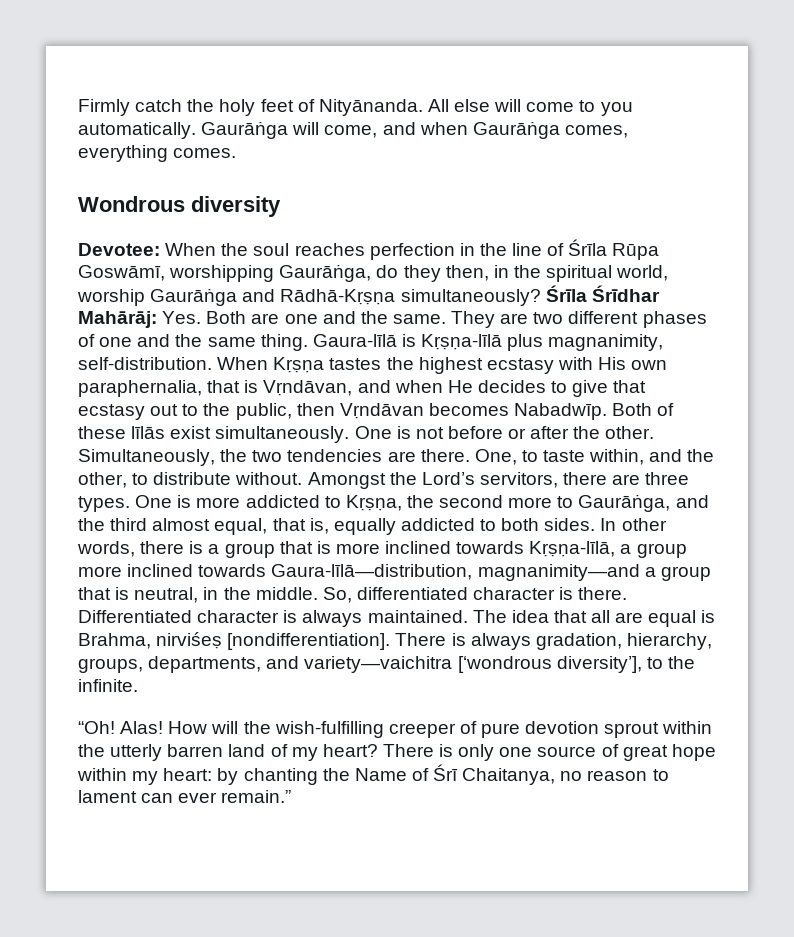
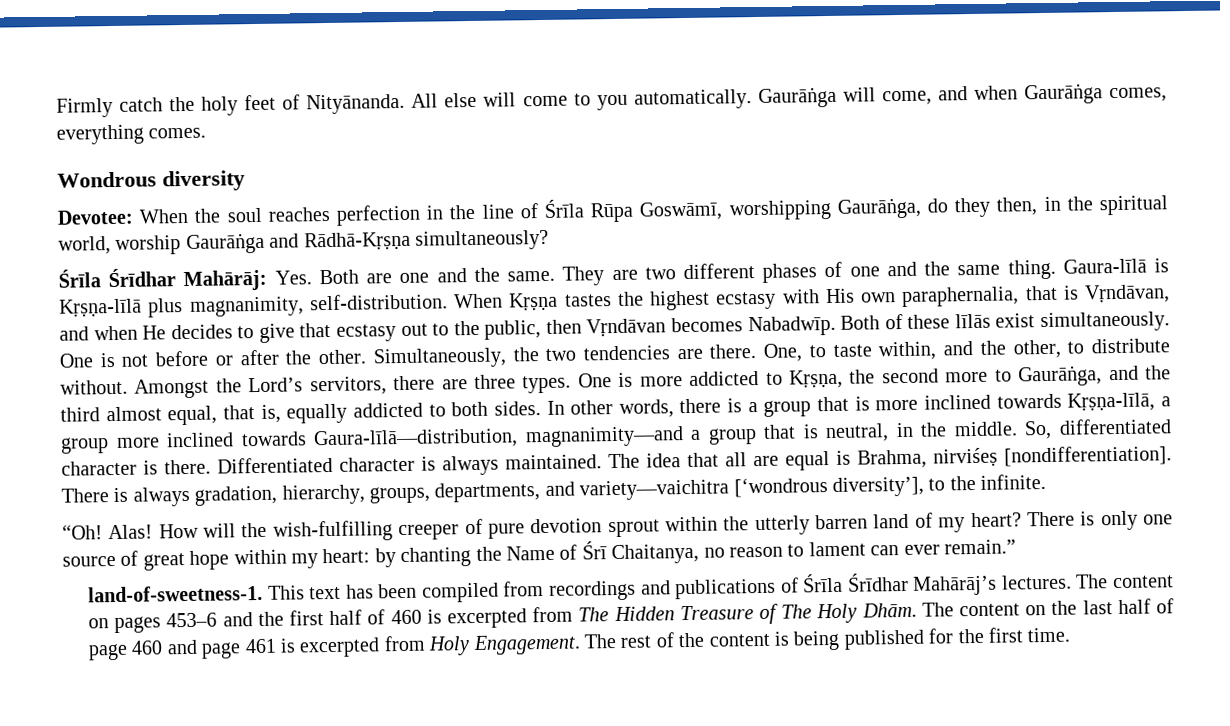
(541, 297) none -> (549, 240) //
(292, 796) none -> [88,572,1174,603] [88,598,1175,634] [88,627,1071,661] // land-of-sweetness-1. This text has been compiled from recordings and publications of Śrīla Śrīdhar Mahārāj’s lectures. The content on pages 453–6 and the first half of 460 is excerpted from The Hidden Treasure of The Holy Dhām. The content on the last half of page 460 and page 461 is excerpted from Holy Engagement. The rest of the content is being published for the first time.

